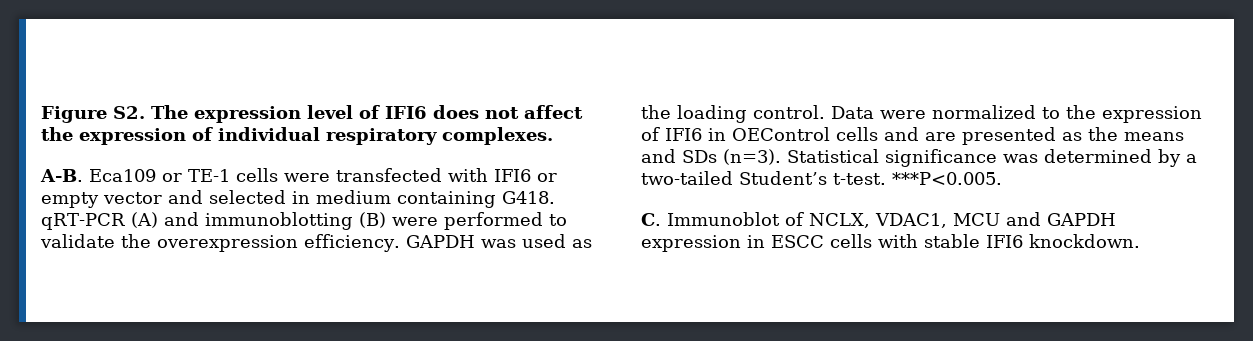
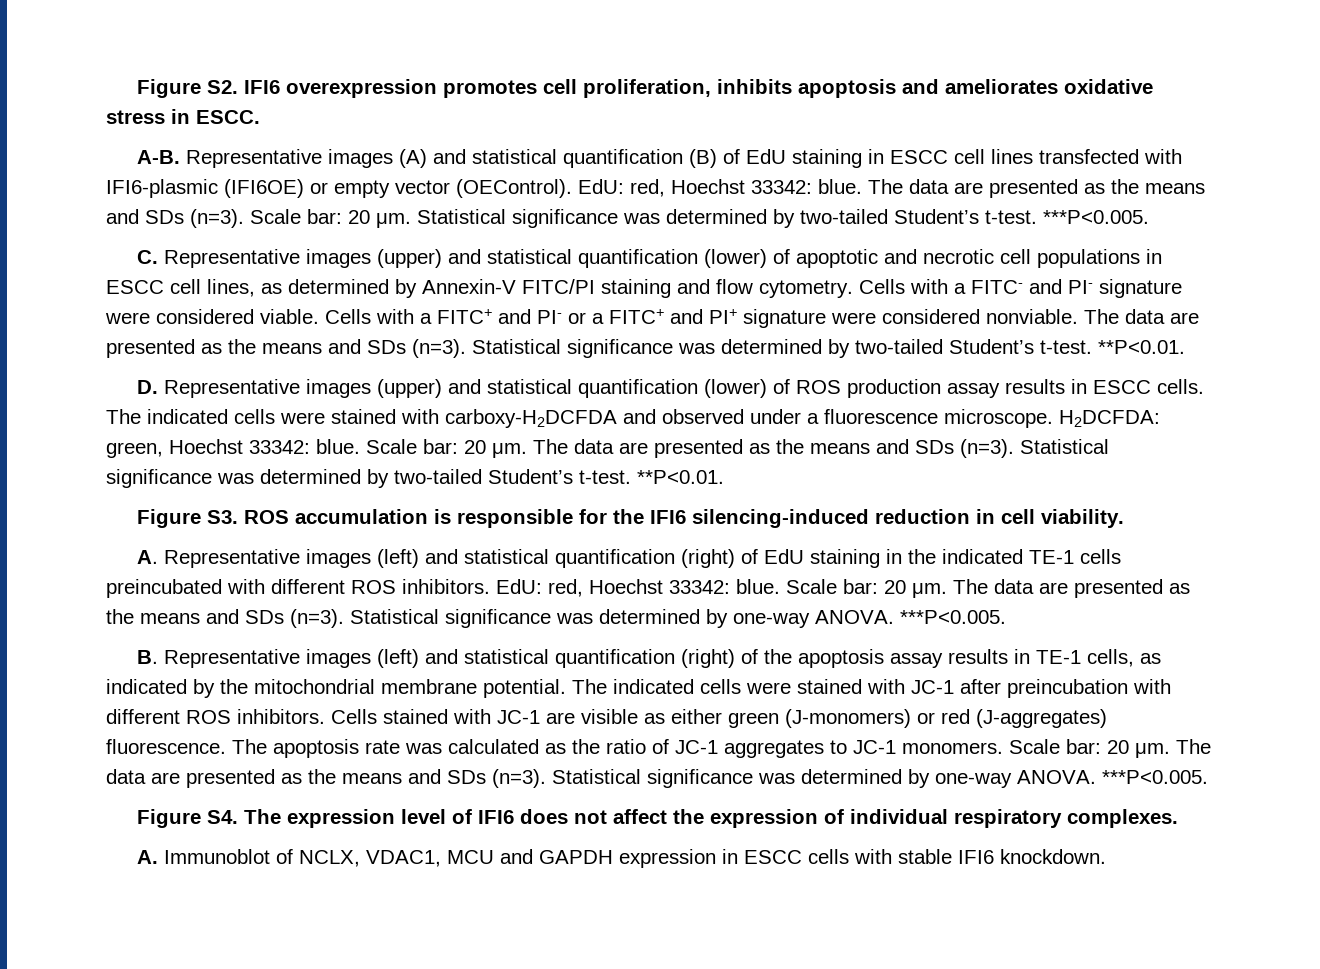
(145, 112) none -> [243,79,1153,98] [106,109,260,124] [136,149,1182,168] [106,179,1205,198] [106,209,1149,228] [136,249,1162,268] [106,279,1182,298] [105,309,1199,328] [106,339,1185,358] [136,379,1204,398] [106,409,1160,428] [106,439,1109,458] [106,469,724,488] [136,509,1124,528] [136,549,1121,568] [106,579,1190,598] [106,609,1006,628] [136,649,1161,668] [106,679,1171,698] [106,709,1107,728] [106,739,1211,758] [106,769,1208,788] [136,809,238,828] IFI6 overexpression promotes cell proliferation, inhibits apoptosis and ameliorates oxidative stress in ESCC. // A-B. Representative images (A) and statistical quantification (B) of EdU staining in ESCC cell lines transfected with IFI6-plasmic (IFI6OE) or empty vector (OEControl). EdU: red, Hoechst 33342: blue. The data are presented as the means and SDs (n=3). Scale bar: 20 μm. Statistical significance was determined by two-tailed Student’s t-test. ***P<0.005. // C. Representative images (upper) and statistical quantification (lower) of apoptotic and necrotic cell populations in ESCC cell lines, as determined by Annexin-V FITC/PI staining and flow cytometry. Cells with a FITC- and PI- signature were considered viable. Cells with a FITC+ and PI- or a FITC+ and PI+ signature were considered nonviable. The data are presented as the means and SDs (n=3). Statistical significance was determined by two-tailed Student’s t-test. **P<0.01. // D. Representative images (upper) and statistical quantification (lower) of ROS production assay results in ESCC cells. The indicated cells were stained with carboxy-H2DCFDA and observed under a fluorescence microscope. H2DCFDA: green, Hoechst 33342: blue. Scale bar: 20 μm. The data are presented as the means and SDs (n=3). Statistical significance was determined by two-tailed Student’s t-test. **P<0.01. // Figure S3. ROS accumulation is responsible for the IFI6 silencing-induced reduction in cell viability. // A. Representative images (left) and statistical quantification (right) of EdU staining in the indicated TE-1 cells preincubated with different ROS inhibitors. EdU: red, Hoechst 33342: blue. Scale bar: 20 μm. The data are presented as the means and SDs (n=3). Statistical significance was determined by one-way ANOVA. ***P<0.005. // B. Representative images (left) and statistical quantification (right) of the apoptosis assay results in TE-1 cells, as indicated by the mitochondrial membrane potential. The indicated cells were stained with JC-1 after preincubation with different ROS inhibitors. Cells stained with JC-1 are visible as either green (J-monomers) or red (J-aggregates) fluorescence. The apoptosis rate was calculated as the ratio of JC-1 aggregates to JC-1 monomers. Scale bar: 20 μm. The data are presented as the means and SDs (n=3). Statistical significance was determined by one-way ANOVA. ***P<0.005. // Figure S4.
[40,168,557,182] [41,190,555,208] [41,212,567,230] [40,234,592,252] [641,105,1202,123] [641,127,1184,145] [641,149,1197,167] [641,171,1002,185] [641,213,661,226] A-B. Eca109 or TE-1 cells were transfected with IFI6 or empty vector and selected in medium containing G418. qRT-PCR (A) and immunoblotting (B) were performed to validate the overexpression efficiency. GAPDH was used as the loading control. Data were normalized to the expression of IFI6 in OEControl cells and are presented as the means and SDs (n=3). Statistical significance was determined by a two-tailed Student’s t-test. ***P<0.005. // C. -> [136,850,158,864] A.

